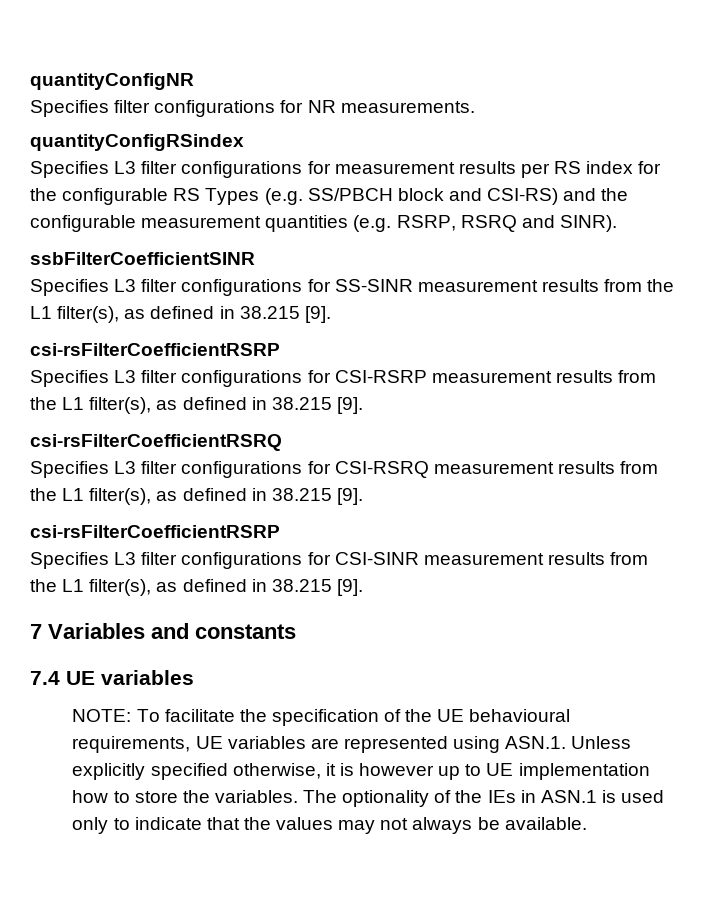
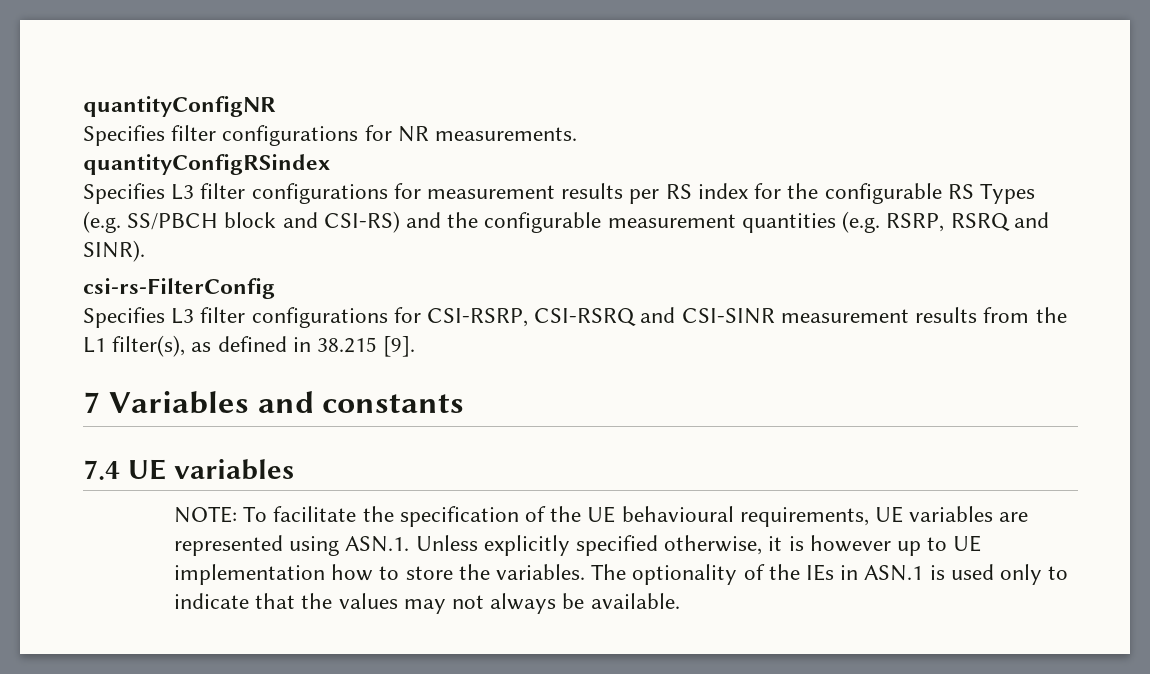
[30,252,255,265] [30,279,675,296] [30,306,331,323] [30,343,280,356] [30,370,657,387] [30,397,363,414] [30,434,282,451] [30,461,659,478] [30,488,363,505] [30,525,280,538] [30,552,331,569] ssbFilterCoefficientSINR // Specifies L3 filter configurations for SS-SINR measurement results from the L1 filter(s), as defined in 38.215 [9]. // csi-rsFilterCoefficientRSRP // Specifies L3 filter configurations for CSI-RSRP measurement results from the L1 filter(s), as defined in 38.215 [9]. // csi-rsFilterCoefficientRSRQ // Specifies L3 filter configurations for CSI-RSRQ measurement results from the L1 filter(s), as defined in 38.215 [9]. // csi-rsFilterCoefficientRSRP // Specifies L3 filter configurations for -> [83,278,275,299] [83,307,676,328] csi-rs-FilterConfig // Specifies L3 filter configurations for CSI-RSRP, CSI-RSRQ and

